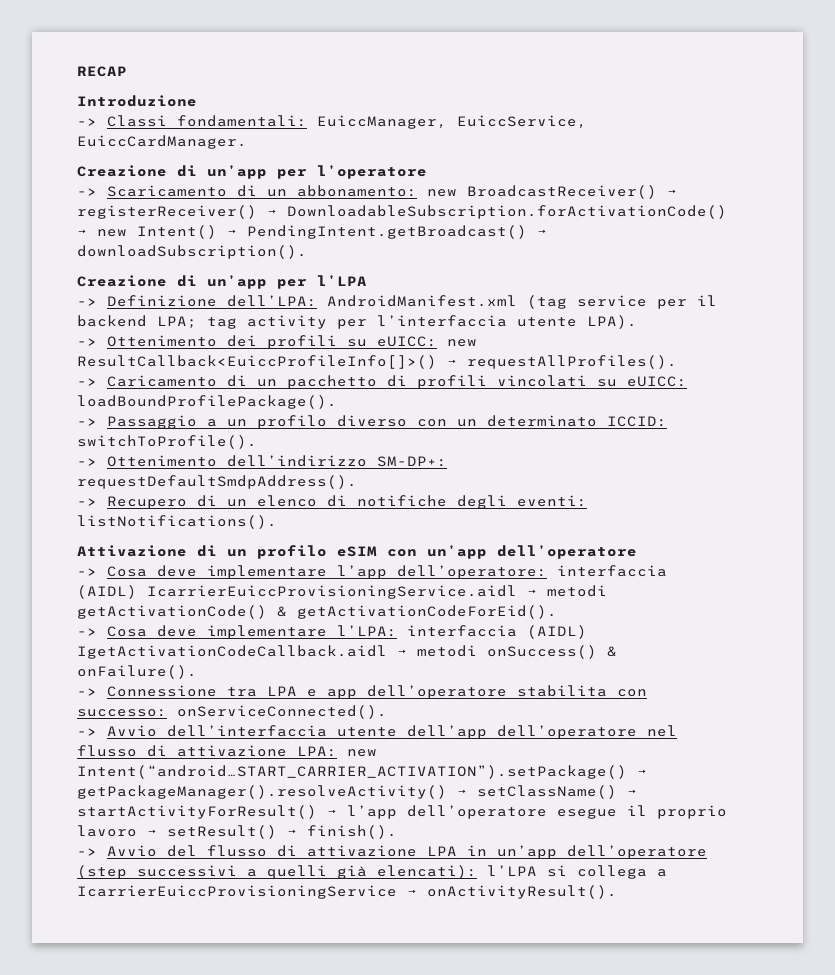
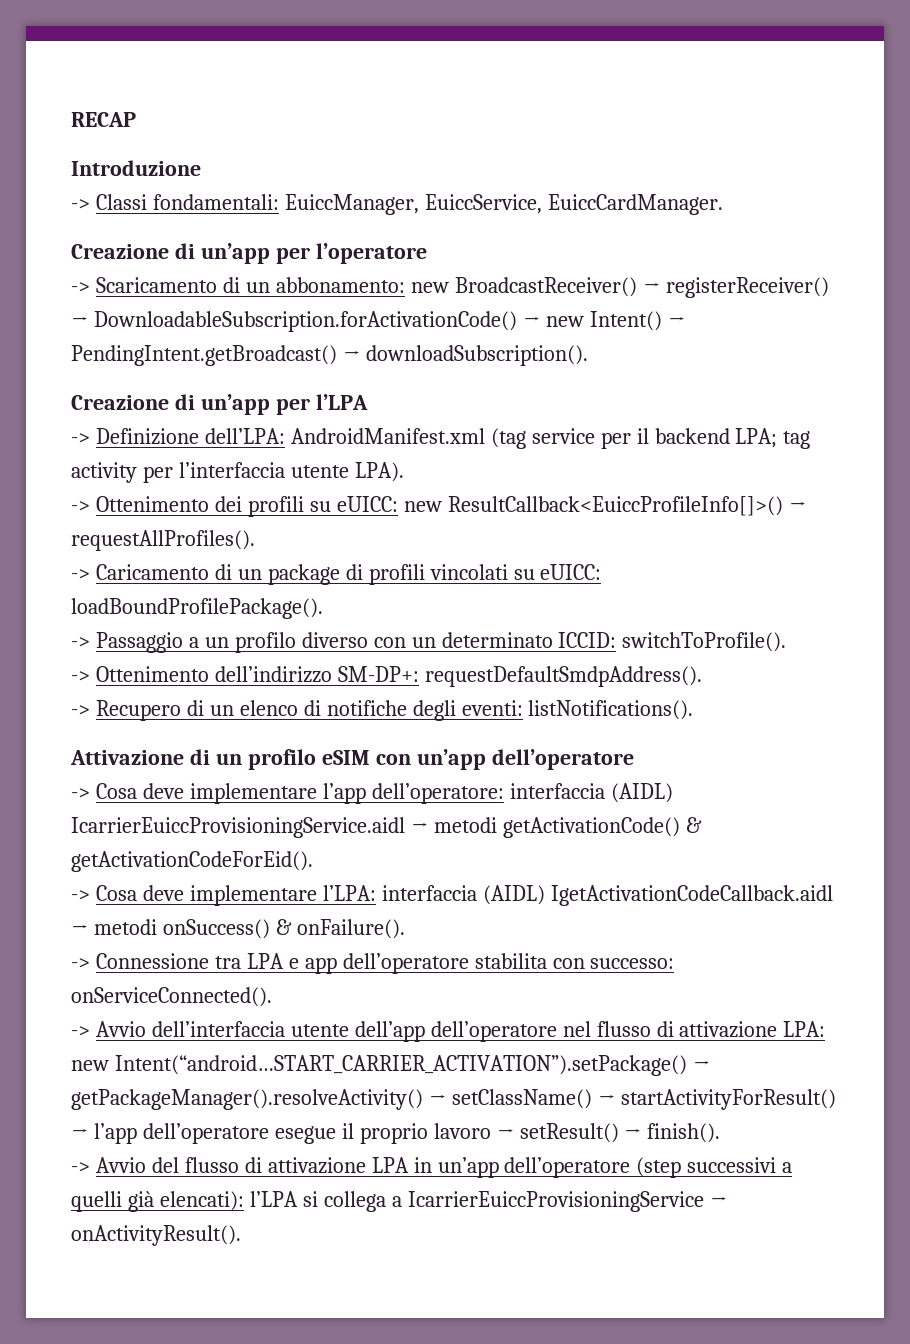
[287,375,377,389] pacchetto -> [267,564,340,585] package

